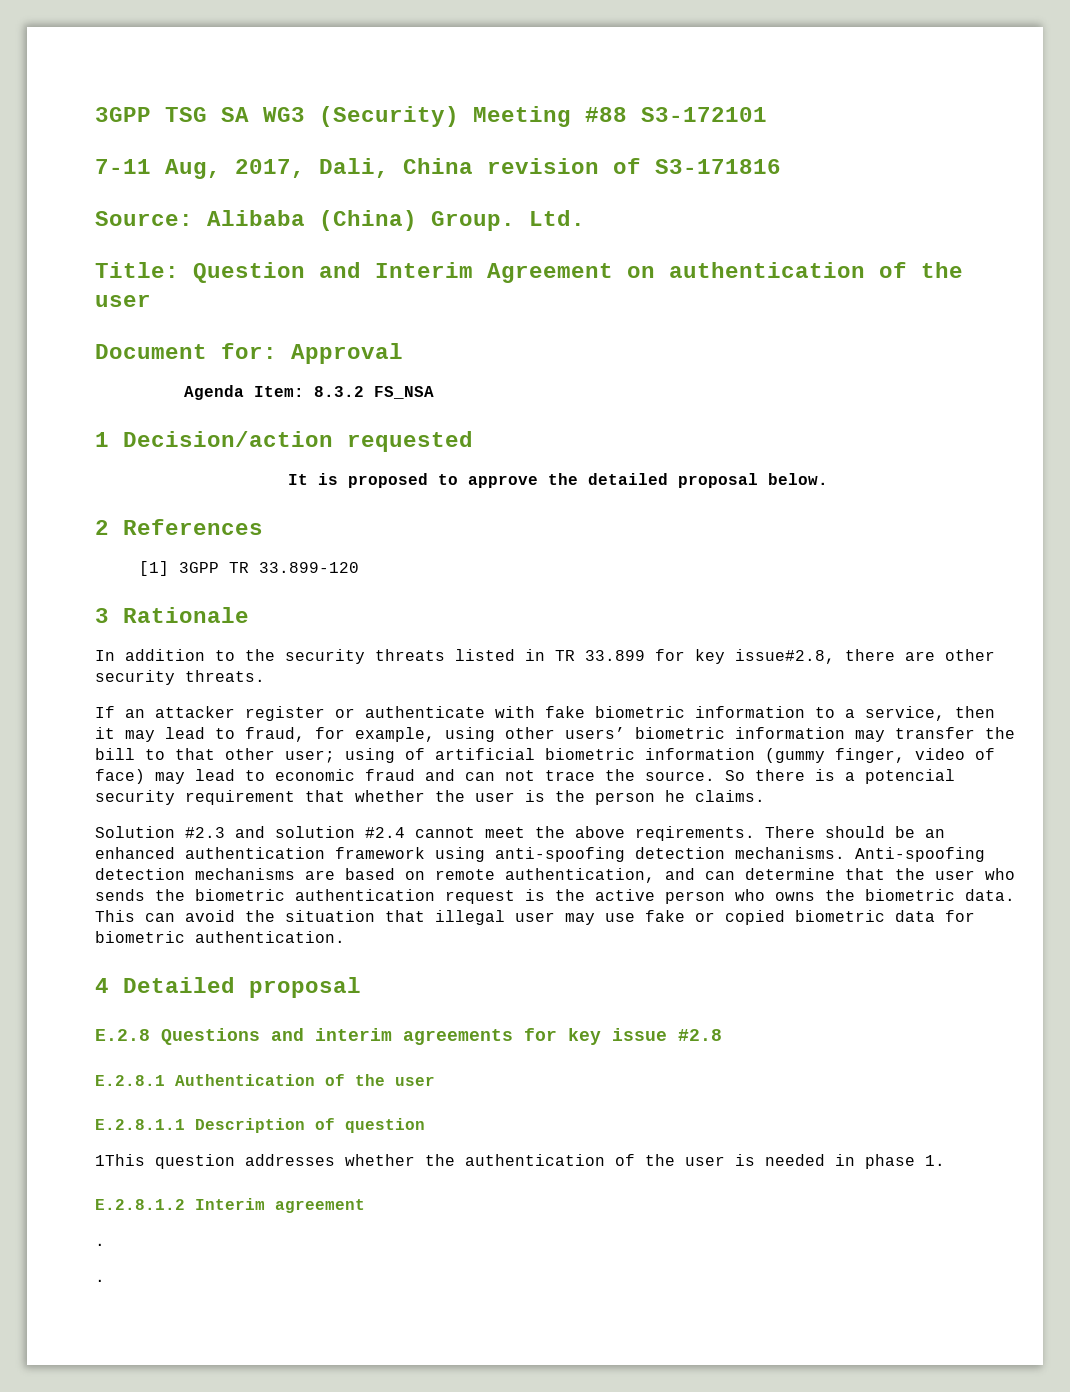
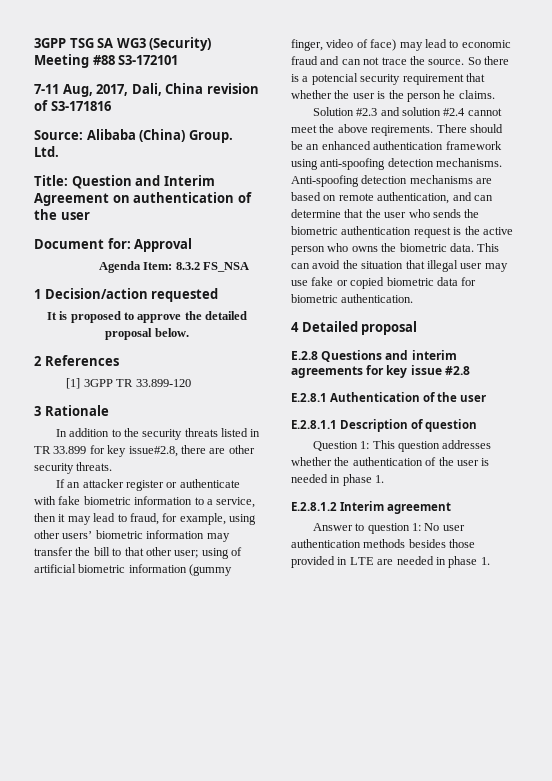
[95,1154,145,1166] 1This -> [312,440,395,451] Question 1: This
[95,1243,105,1246] [95,1279,105,1282] . // . -> [312,523,465,534] [291,539,476,548] [291,556,490,568] Answer to question 1: No user authentication methods besides those provided in LTE are needed in phase 1.

